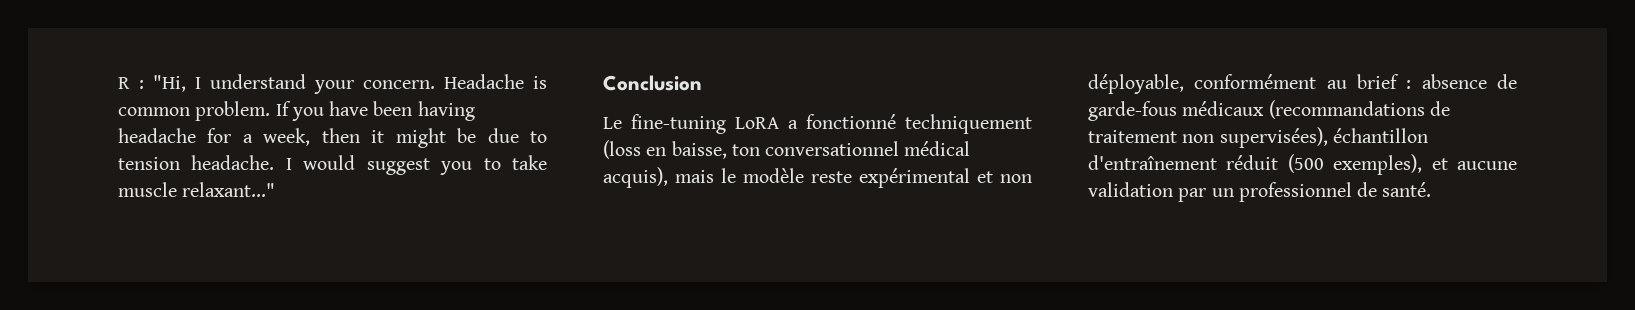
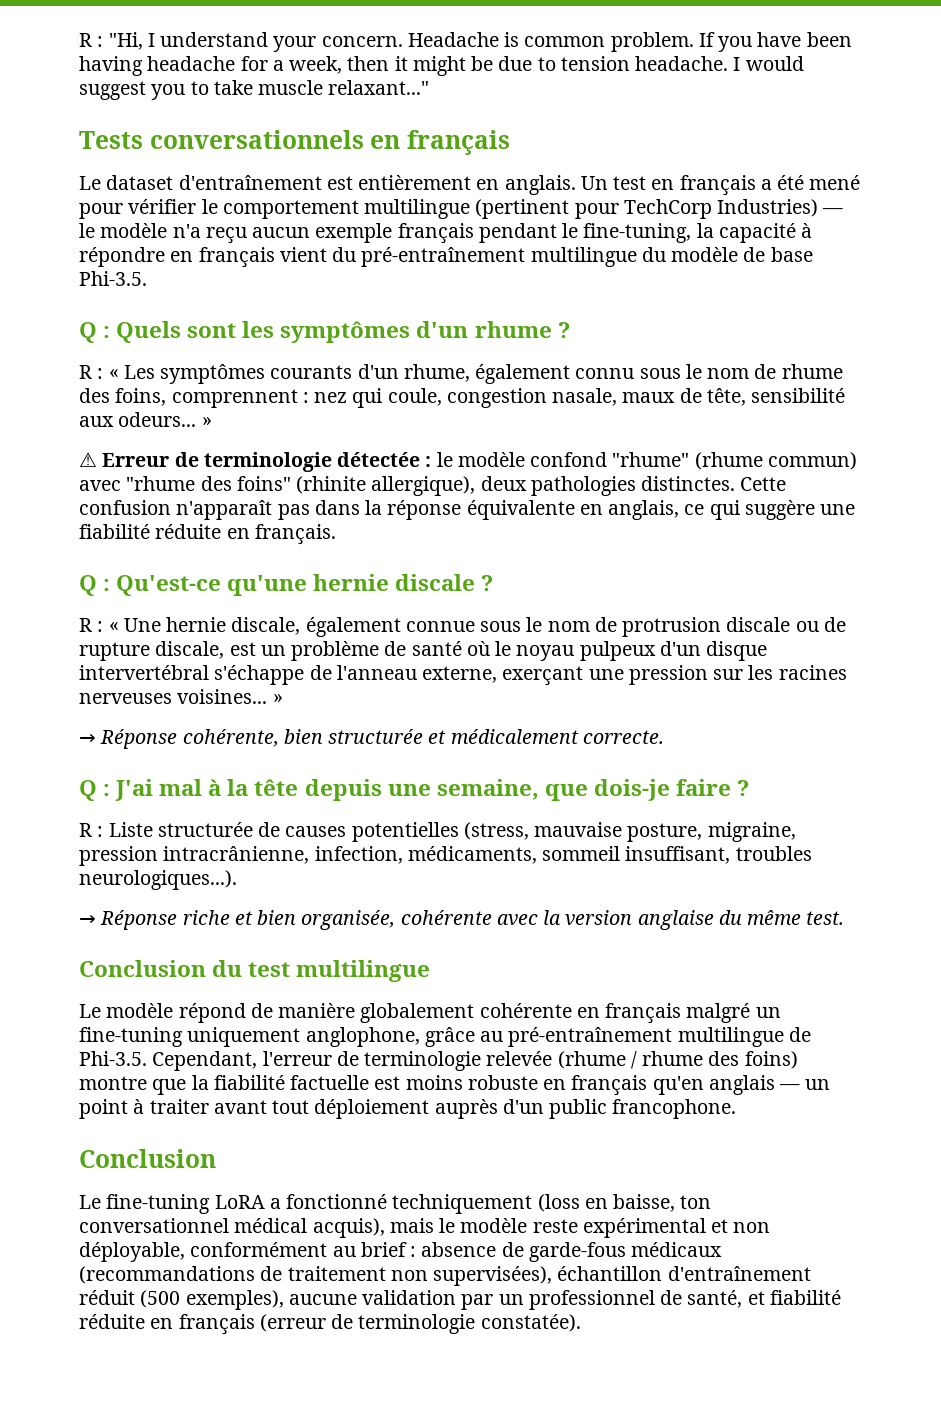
(276, 189) none -> [79,130,510,155] [79,175,861,196] [79,199,844,219] [79,223,813,244] [79,247,813,268] [79,271,147,286] [79,321,570,343] [79,364,843,384] [79,388,846,408] [79,412,212,427] [79,452,857,472] [79,476,787,496] [79,500,856,520] [79,524,336,545] [79,574,494,596] [79,617,846,637] [79,641,768,661] [79,665,847,686] [79,689,283,704] [79,729,664,749] [79,779,749,801] [79,822,796,842] [79,846,812,866] [79,870,237,890] [79,910,845,930] [79,960,431,982] [79,1003,781,1024] [79,1027,811,1047] [79,1051,798,1071] [79,1075,831,1096] [79,1099,737,1119] // Tests conversationnels en français // Le dataset d'entraînement est entièrement en anglais. Un test en français a été mené pour vérifier le comportement multilingue (pertinent pour TechCorp Industries) — le modèle n'a reçu aucun exemple français pendant le fine-tuning, la capacité à répondre en français vient du pré-entraînement multilingue du modèle de base Phi-3.5. // Q : Quels sont les symptômes d'un rhume ? // R : « Les symptômes courants d'un rhume, également connu sous le nom de rhume des foins, comprennent : nez qui coule, congestion nasale, maux de tête, sensibilité aux odeurs... » // ⚠ Erreur de terminologie détectée : le modèle confond "rhume" (rhume commun) avec "rhume des foins" (rhinite allergique), deux pathologies distinctes. Cette confusion n'apparaît pas dans la réponse équivalente en anglais, ce qui suggère une fiabilité réduite en français. // Q : Qu'est-ce qu'une hernie discale ? // R : « Une hernie discale, également connue sous le nom de protrusion discale ou de rupture discale, est un problème de santé où le noyau pulpeux d'un disque intervertébral s'échappe de l'anneau externe, exerçant une pression sur les racines nerveuses voisines... » // → Réponse cohérente, bien structurée et médicalement correcte. // Q : J'ai mal à la tête depuis une semaine, que dois-je faire ? // R : Liste structurée de causes potentielles (stress, mauvaise posture, migraine, pression intracrânienne, infection, médicaments, sommeil insuffisant, troubles neurologiques...). // → Réponse riche et bien organisée, cohérente avec la version anglaise du même test. // Conclusion du test multilingue // Le modèle répond de manière globalement cohérente en français malgré un fine-tuning uniquement anglophone, grâce au pré-entraînement multilingue de Phi-3.5. Cependant, l'erreur de terminologie relevée (rhume / rhume des foins) montre que la fiabilité factuelle est moins robuste en français qu'en anglais — un point à traiter avant tout déploiement auprès d'un public francophone.
[1431,158,1448,170] et -> (284, 1300) none
[1382,182,1432,197] santé. -> [687,1290,841,1308] [79,1314,581,1335] santé, et fiabilité réduite en français (erreur de terminologie constatée).

